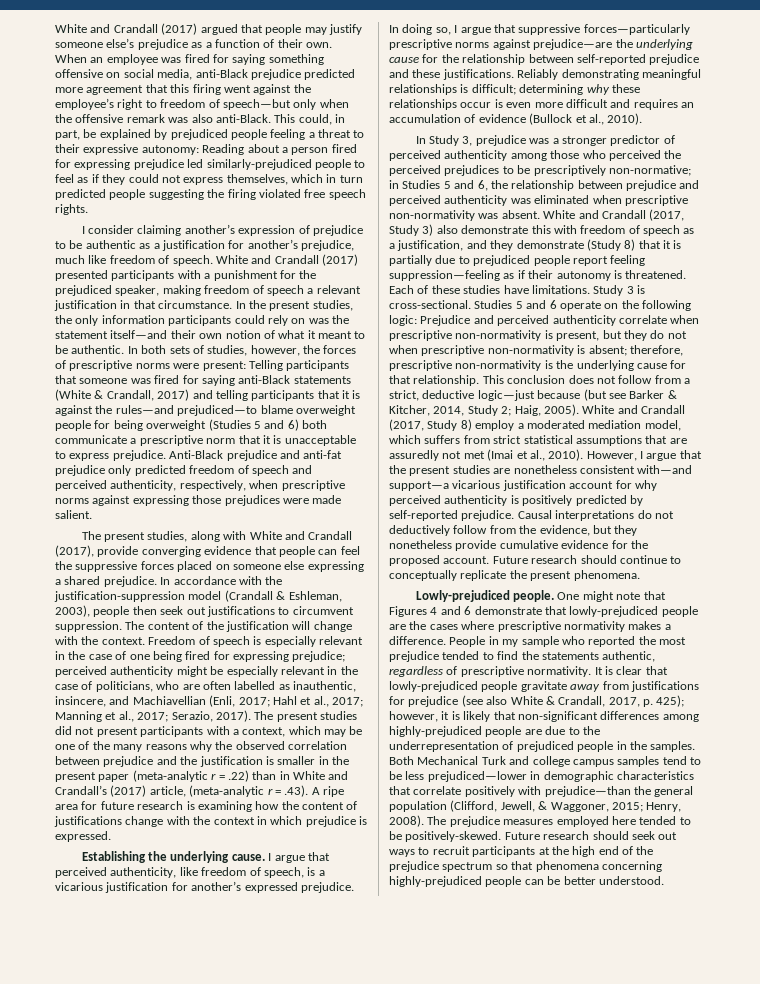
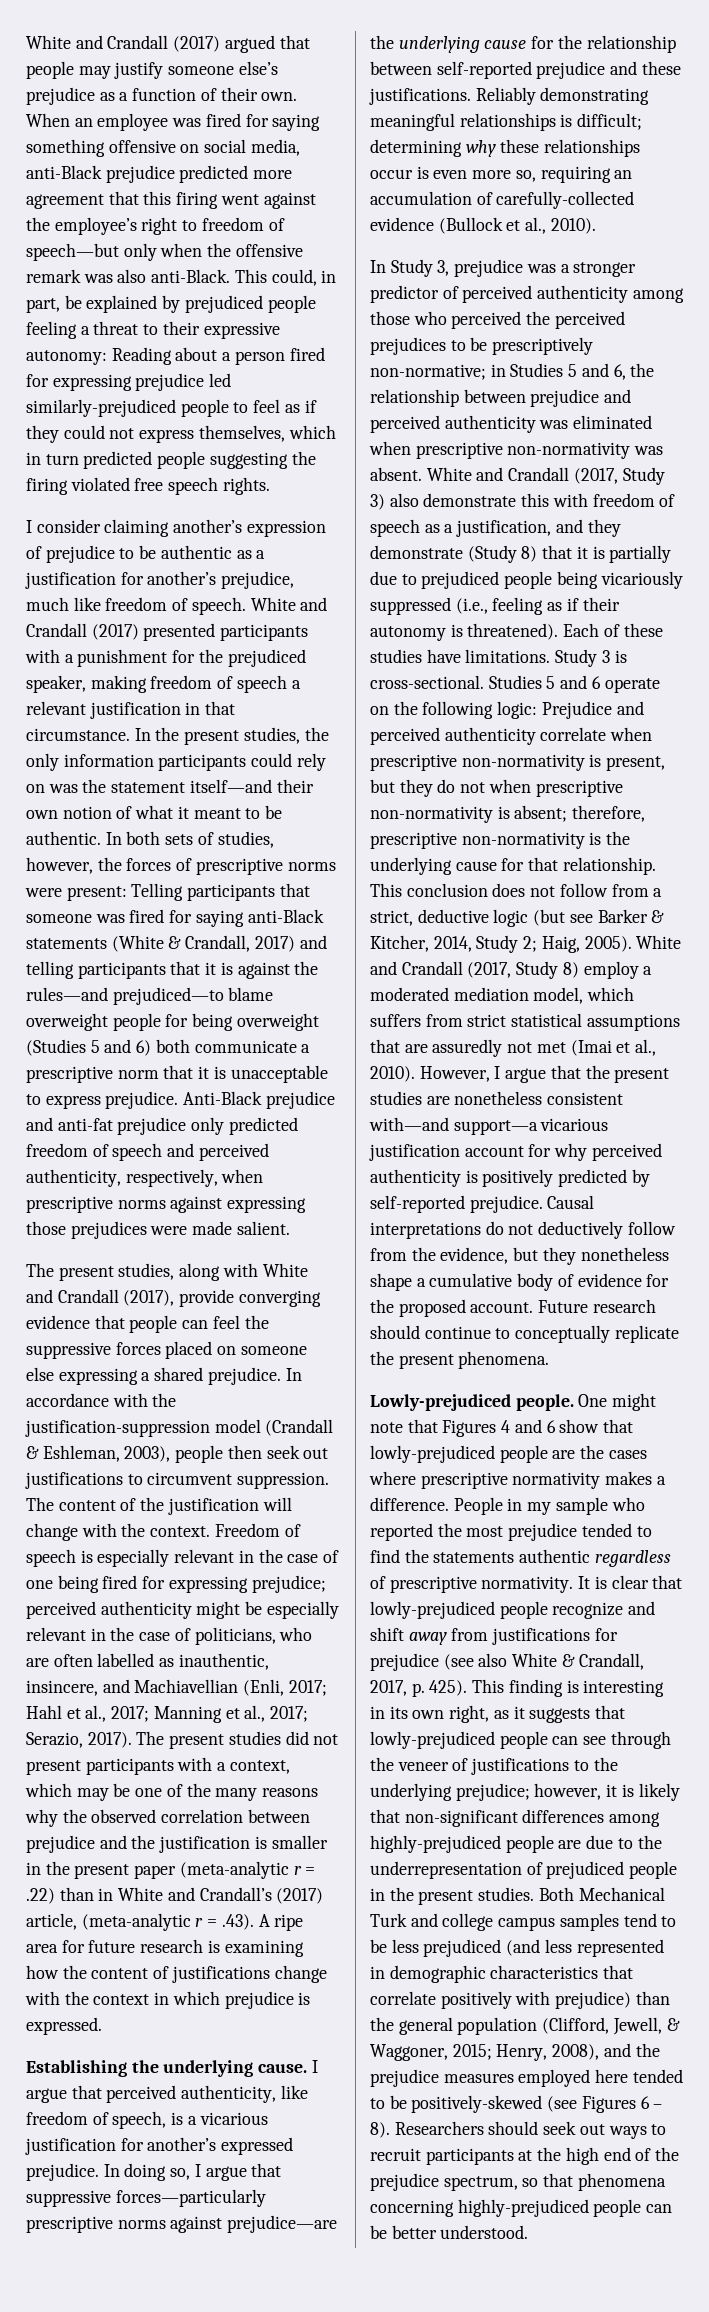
[565,99,678,110] difficult and requires -> [515,166,611,183] so, requiring
(476, 118) none -> [496,191,635,209] carefully-collected
[572,255,646,266] [389,270,500,281] report feeling suppression—feeling -> [556,571,683,589] [370,597,544,615] being vicariously suppressed (i.e., feeling
[625,270,687,279] threatened. -> [467,623,559,640] threatened).
[477,390,581,401] logic—just because -> [493,909,529,927] logic
[455,540,558,551] provide cumulative -> [370,1273,574,1291] shape a cumulative body of
[474,606,542,615] demonstrate -> [559,1419,600,1433] show
[602,651,656,662] authentic, -> [519,1549,591,1563] authentic
[520,681,567,692] gravitate -> [552,1601,656,1619] [370,1627,404,1641] recognize and shift
[656,695,685,707] 425); -> [429,1679,665,1697] [370,1705,626,1723] [370,1731,671,1749] [370,1757,618,1775] [370,1783,530,1801] 425). This finding is interesting in its own right, as it suggests that lowly-prejudiced people can see through the veneer of justifications to the underlying prejudice;
[650,741,696,752] samples. -> [418,1887,535,1905] present studies.
[427,771,527,782] prejudiced—lower -> [423,1939,664,1957] prejudiced (and less represented
[544,786,631,797] prejudice—than -> [555,1991,670,2009] prejudice) than
[389,815,447,827] 2008). The -> [552,2043,660,2060] 2008), and the
[405,831,590,842] positively-skewed. Future research -> [411,2095,663,2113] [370,2121,484,2138] positively-skewed (see Figures 6 – 8). Researchers
[442,862,493,872] spectrum -> [443,2176,518,2191] spectrum,

